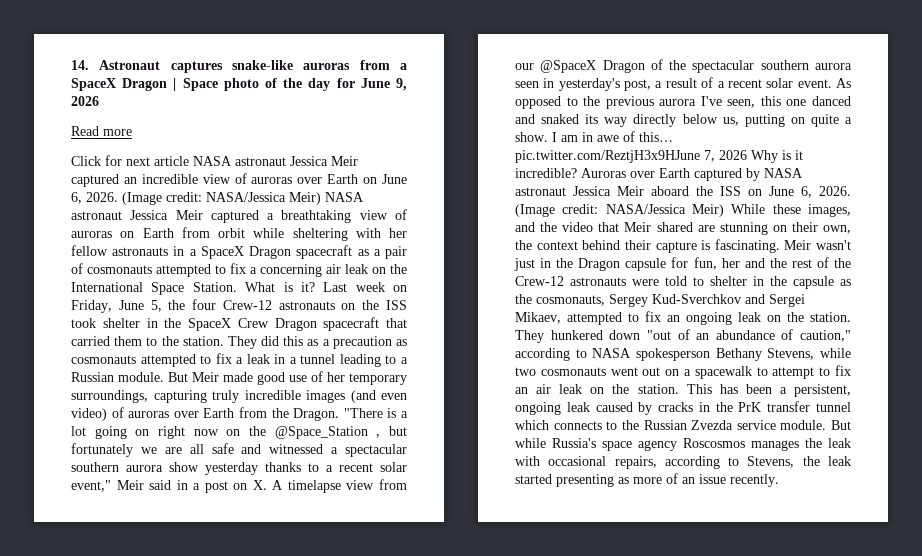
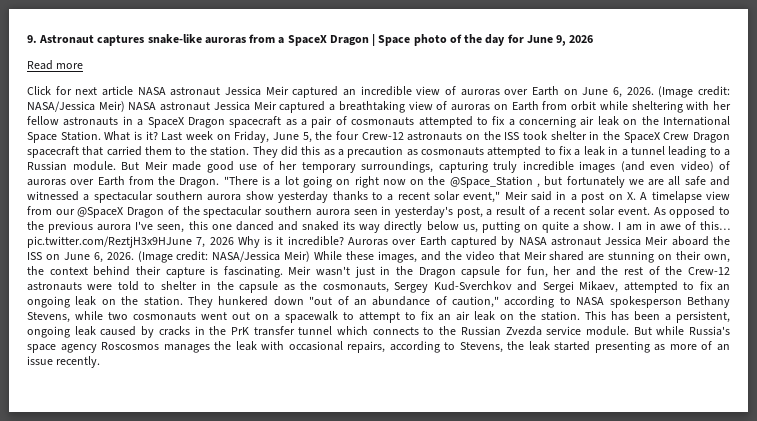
[71,60,89,70] 14. -> [27,35,37,43] 9.

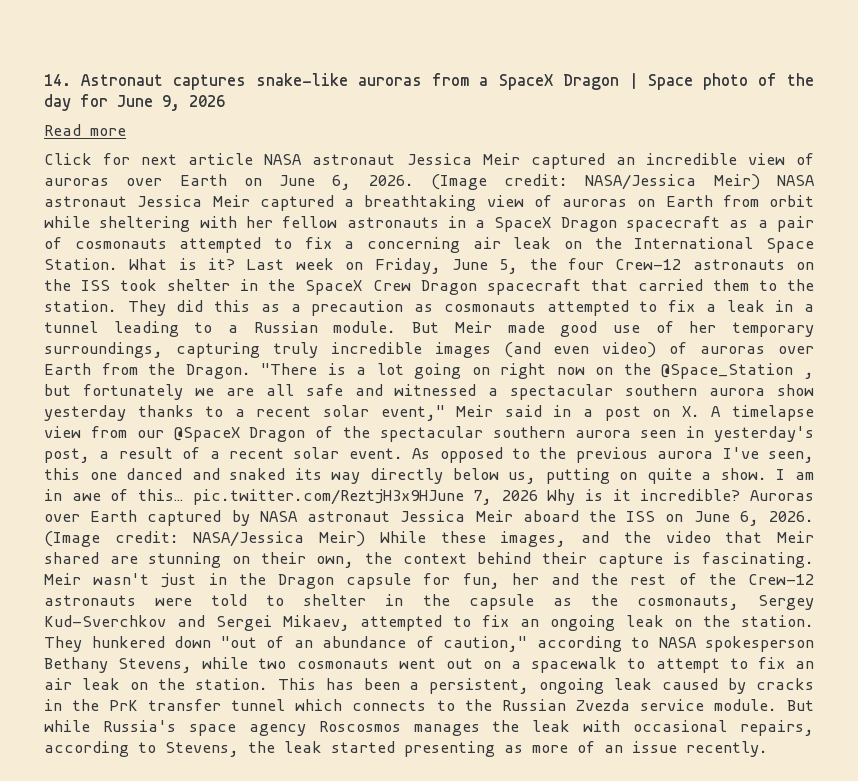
[27,35,37,43] 9. -> [44,74,71,86] 14.

